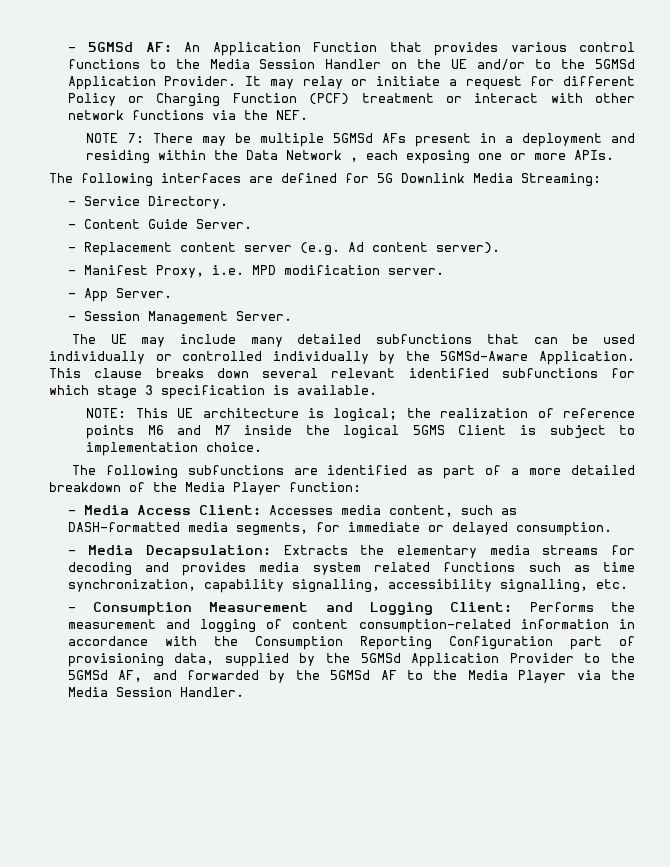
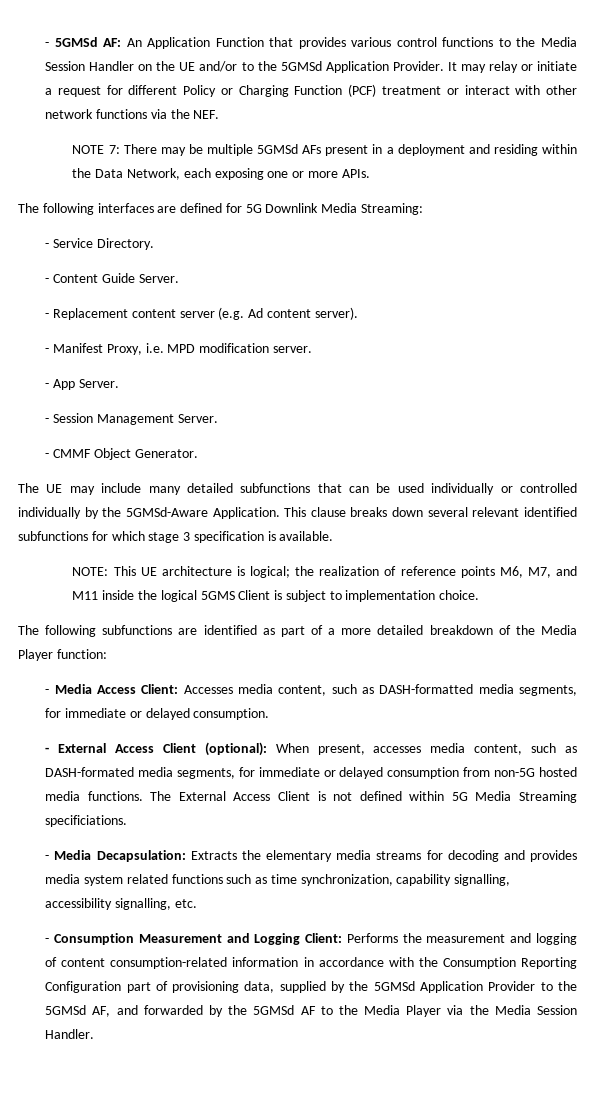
[286,150,359,162] Network , -> [127,168,181,180] Network,
(292, 316) none -> [45,448,198,460] // - CMMF Object Generator.
[147,425,231,435] M6 and M7 -> [499,566,577,578] [72,591,99,600] M6, M7, and M11
(612, 529) none -> [45,742,577,756] [45,767,578,779] [45,791,577,803] [45,815,128,827] // - External Access Client (optional): When present, accesses media content, such as DASH-formated media segments, for immediate or delayed consumption from non-5G hosted media functions. The External Access Client is not defined within 5G Media Streaming specificiations.

